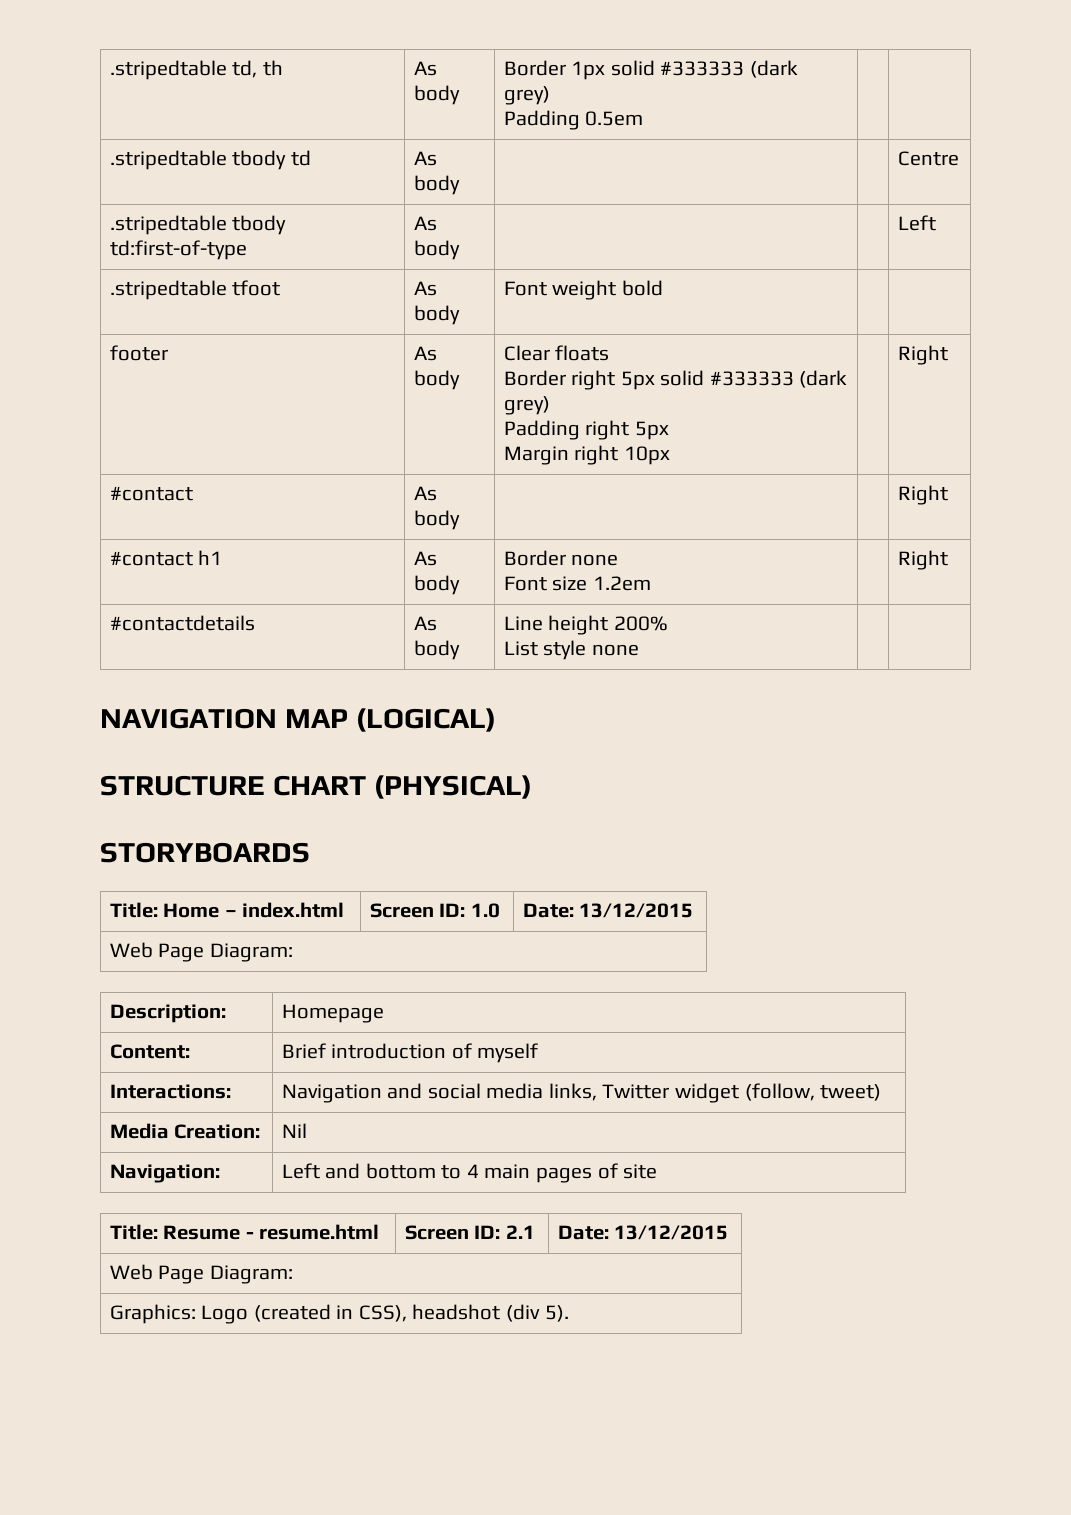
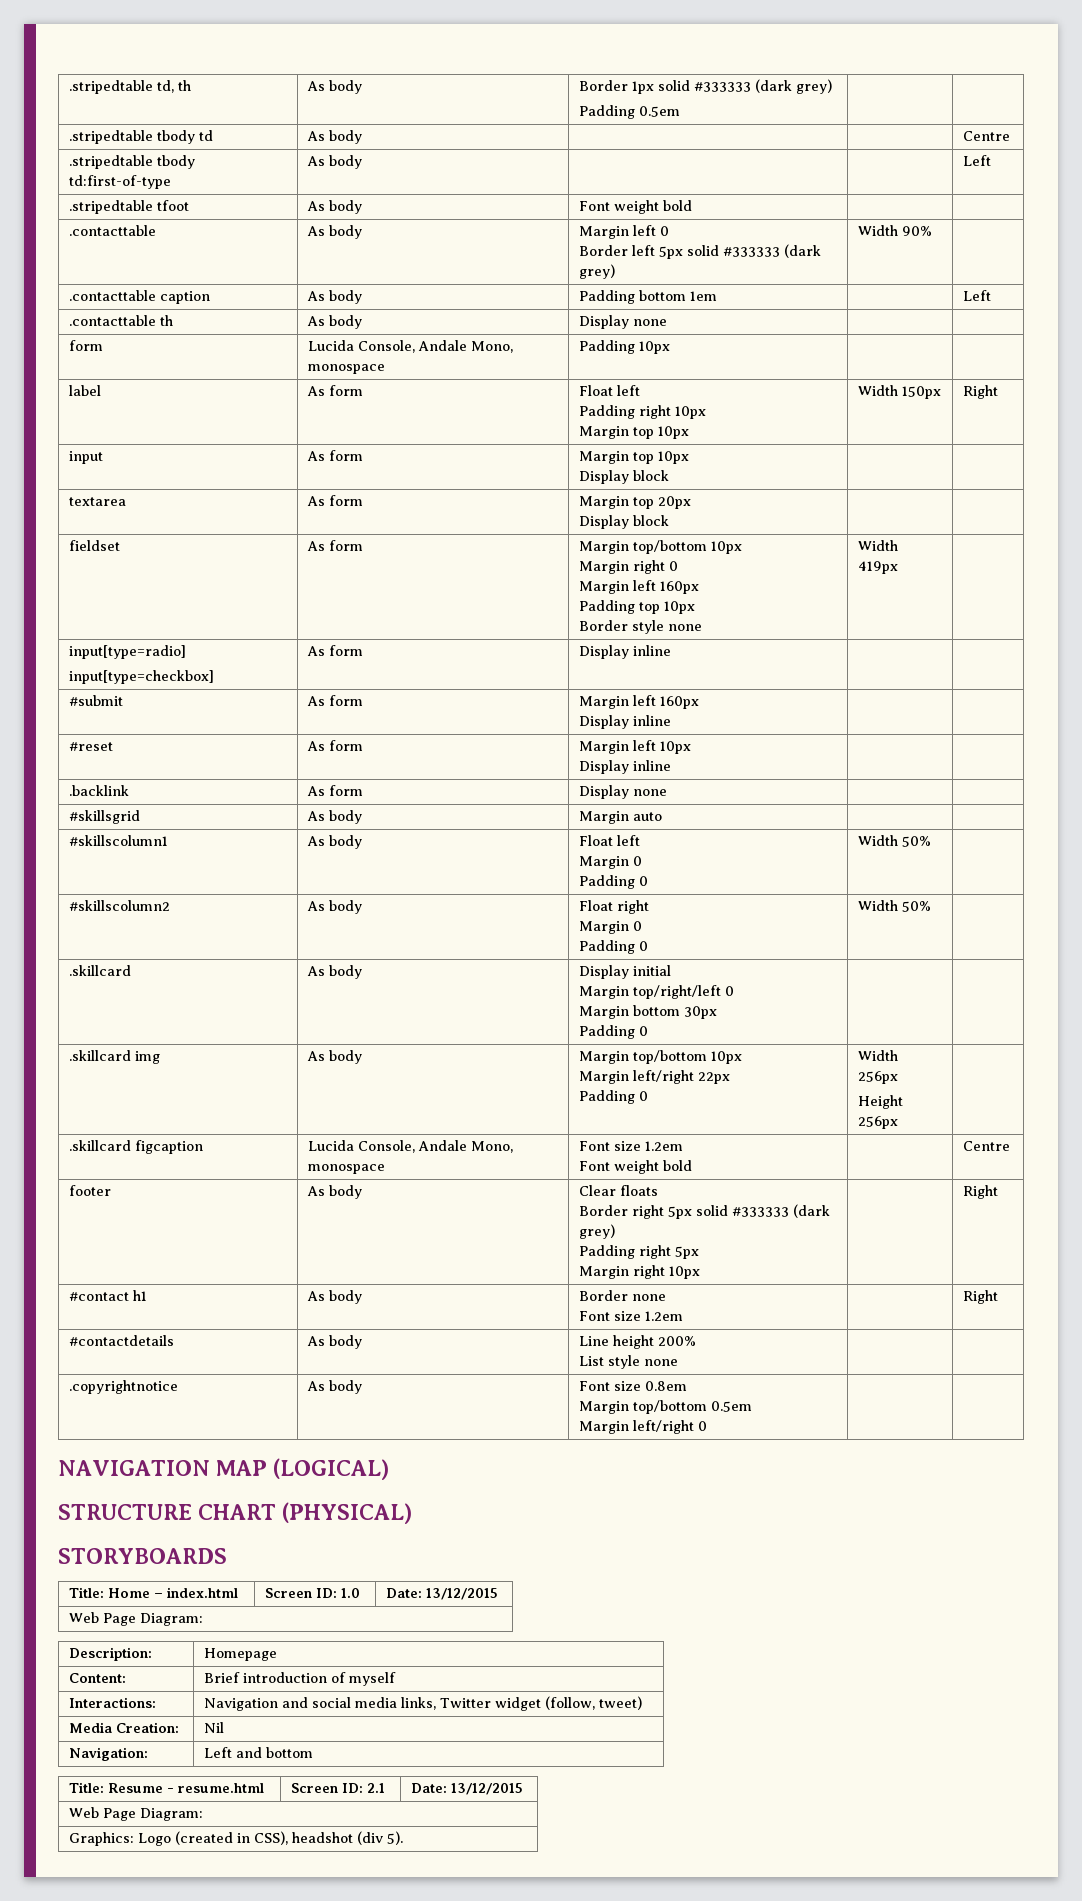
(663, 288) none -> [69,225,157,236] [307,225,363,239] [579,225,670,239] [579,244,822,259] [579,264,616,279] [858,225,933,236] [69,290,211,304] [307,290,363,304] [579,290,718,304] [963,290,992,301] [69,315,174,326] [307,315,363,329] [579,315,668,329] [69,340,104,351] [308,340,514,353] [308,364,386,374] [579,340,671,354] [69,385,102,396] [307,385,364,396] [579,385,641,396] [579,405,707,419] [579,426,690,439] [858,385,942,399] [963,385,999,399] [69,451,104,464] [307,450,364,461] [579,451,690,464] [579,470,670,484] [69,497,127,506] [307,495,364,506] [579,496,692,509] [579,515,670,529] [69,540,121,551] [307,540,364,551] [579,540,743,554] [579,560,679,574] [579,580,700,594] [579,600,696,614] [579,620,703,634] [858,540,899,551] [858,561,899,574] [69,645,187,659] [69,670,215,684] [307,645,364,656] [579,645,672,659] [69,695,124,706] [307,695,364,706] [579,695,700,709] [579,715,672,729] [69,742,114,751] [307,740,364,751] [579,740,692,754] [579,760,672,774] [69,785,130,796] [307,785,364,796] [579,785,668,799] [69,810,141,824] [307,810,363,824] [579,811,663,824] [69,835,169,846] [307,835,363,849] [579,835,641,846] [579,856,643,869] [579,875,649,889] [858,835,932,847] [69,900,171,911] [307,900,363,914] [579,900,650,914] [579,921,643,934] [579,940,649,954] [858,900,932,912] [69,965,132,976] [307,965,363,979] [579,965,672,979] [579,985,735,999] [579,1005,718,1019] [579,1025,649,1039] [69,1050,161,1064] [307,1050,363,1064] [579,1050,743,1064] [579,1070,731,1084] [579,1090,649,1104] [858,1050,899,1061] [858,1071,899,1084] [858,1095,904,1109] [858,1116,899,1129] [69,1140,204,1154] [308,1140,514,1153] [308,1164,386,1174] [579,1141,684,1151] [579,1160,693,1174] [963,1141,1011,1151] // .contacttable | As body | Margin left 0 // Border left 5px solid #333333 (dark grey) | Width 90% | // .contacttable caption | As body | Padding bottom 1em | | Left // .contacttable th | As body | Display none | | // form | Lucida Console, Andale Mono, monospace | Padding 10px | | // label | As form | Float left // Padding right 10px // Margin top 10px | Width 150px | Right // input | As form | Margin top 10px // Display block | | // textarea | As form | Margin top 20px // Display block | | // fieldset | As form | Margin top/bottom 10px // Margin right 0 // Margin left 160px // Padding top 10px // Border style none | Width 419px | // input[type=radio] // input[type=checkbox] | As form | Display inline | | // #submit | As form | Margin left 160px // Display inline | | // #reset | As form | Margin left 10px // Display inline | | // .backlink | As form | Display none | | // #skillsgrid | As body | Margin auto | | // #skillscolumn1 | As body | Float left // Margin 0 // Padding 0 | Width 50% | // #skillscolumn2 | As body | Float right // Margin 0 // Padding 0 | Width 50% | // .skillcard | As body | Display initial // Margin top/right/left 0 // Margin bottom 30px // Padding 0 | | // .skillcard img | As body | Margin top/bottom 10px // Margin left/right 22px // Padding 0 | Width 256px // Height 256px | // .skillcard figcaption | Lucida Console, Andale Mono, monospace | Font size 1.2em // Font weight bold | | Centre
[109,486,193,501] [413,486,437,501] [413,510,460,530] [897,485,948,505] // #contact | As body | | | Right -> (999, 1192) none
(639, 650) none -> [69,1380,179,1394] [307,1380,363,1394] [579,1381,688,1391] [579,1400,753,1414] [579,1420,708,1434] // .copyrightnotice | As body | Font size 0.8em // Margin top/bottom 0.5em // Margin left/right 0 | |
[441,1163,658,1183] to 4 main pages of site -> (314, 1752) none

